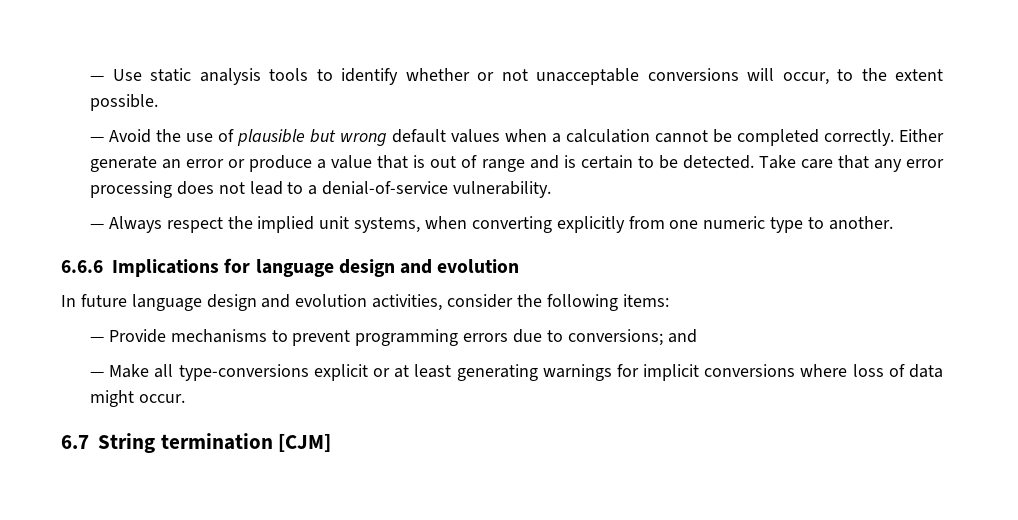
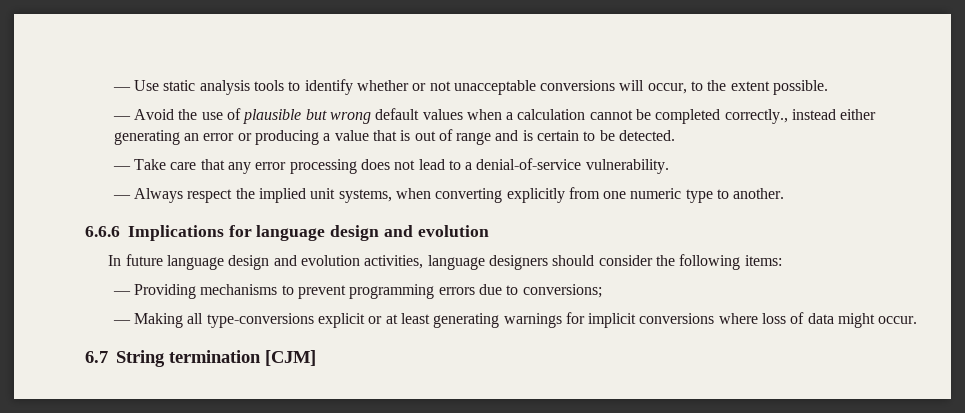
[824,129,944,146] [90,156,158,172] correctly. Either generate -> [724,109,877,124] [113,130,180,145] correctly., instead either generating
[249,155,313,172] produce -> [254,130,319,145] producing
(754, 162) none -> [112,166,131,170] // —
(443, 302) none -> [427,255,595,270] language designers should
[108,329,166,343] Provide -> [133,284,196,299] Providing
[667,329,697,343] [90,364,150,378] and // — Make -> [112,313,183,328] // — Making

